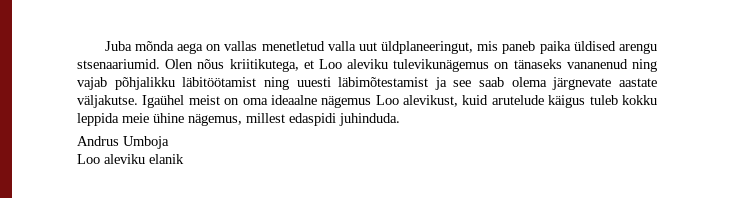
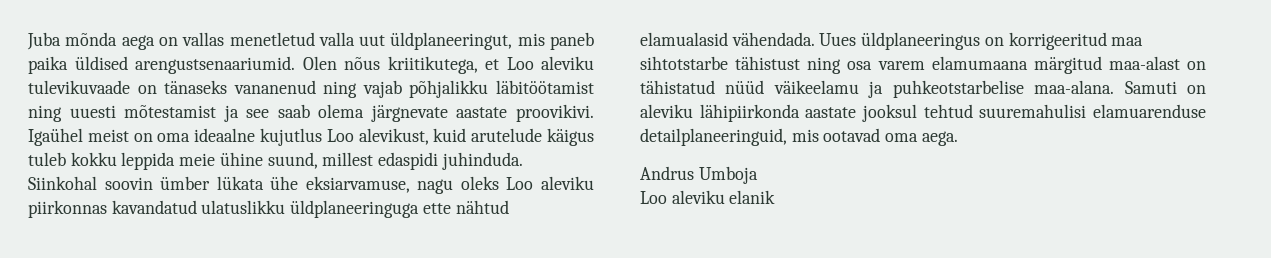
[619,43,658,54] [77,59,160,69] arengu stsenaariumid. -> [135,56,295,74] arengustsenaariumid.
[393,59,490,72] tulevikunägemus -> [28,80,130,94] tulevikuvaade
[338,77,429,87] läbimõtestamist -> [124,105,217,118] mõtestamist
[77,95,138,108] väljakutse. -> [516,104,594,122] proovikivi.
[321,96,372,108] nägemus -> [260,128,322,146] kujutlus
[188,114,242,126] nägemus, -> [267,152,318,169] suund,
(400, 119) none -> [28,176,594,194] [28,200,509,218] [640,32,1144,50] [640,56,1206,74] [640,80,1206,98] [640,104,1206,122] [640,128,958,146] Siinkohal soovin ümber lükata ühe eksiarvamuse, nagu oleks Loo aleviku piirkonnas kavandatud ulatuslikku üldplaneeringuga ette nähtud elamualasid vähendada. Uues üldplaneeringus on korrigeeritud maa sihtotstarbe tähistust ning osa varem elamumaana märgitud maa-alast on tähistatud nüüd väikeelamu ja puhkeotstarbelise maa-alana. Samuti on aleviku lähipiirkonda aastate jooksul tehtud suuremahulisi elamuarenduse detailplaneeringuid, mis ootavad oma aega.

